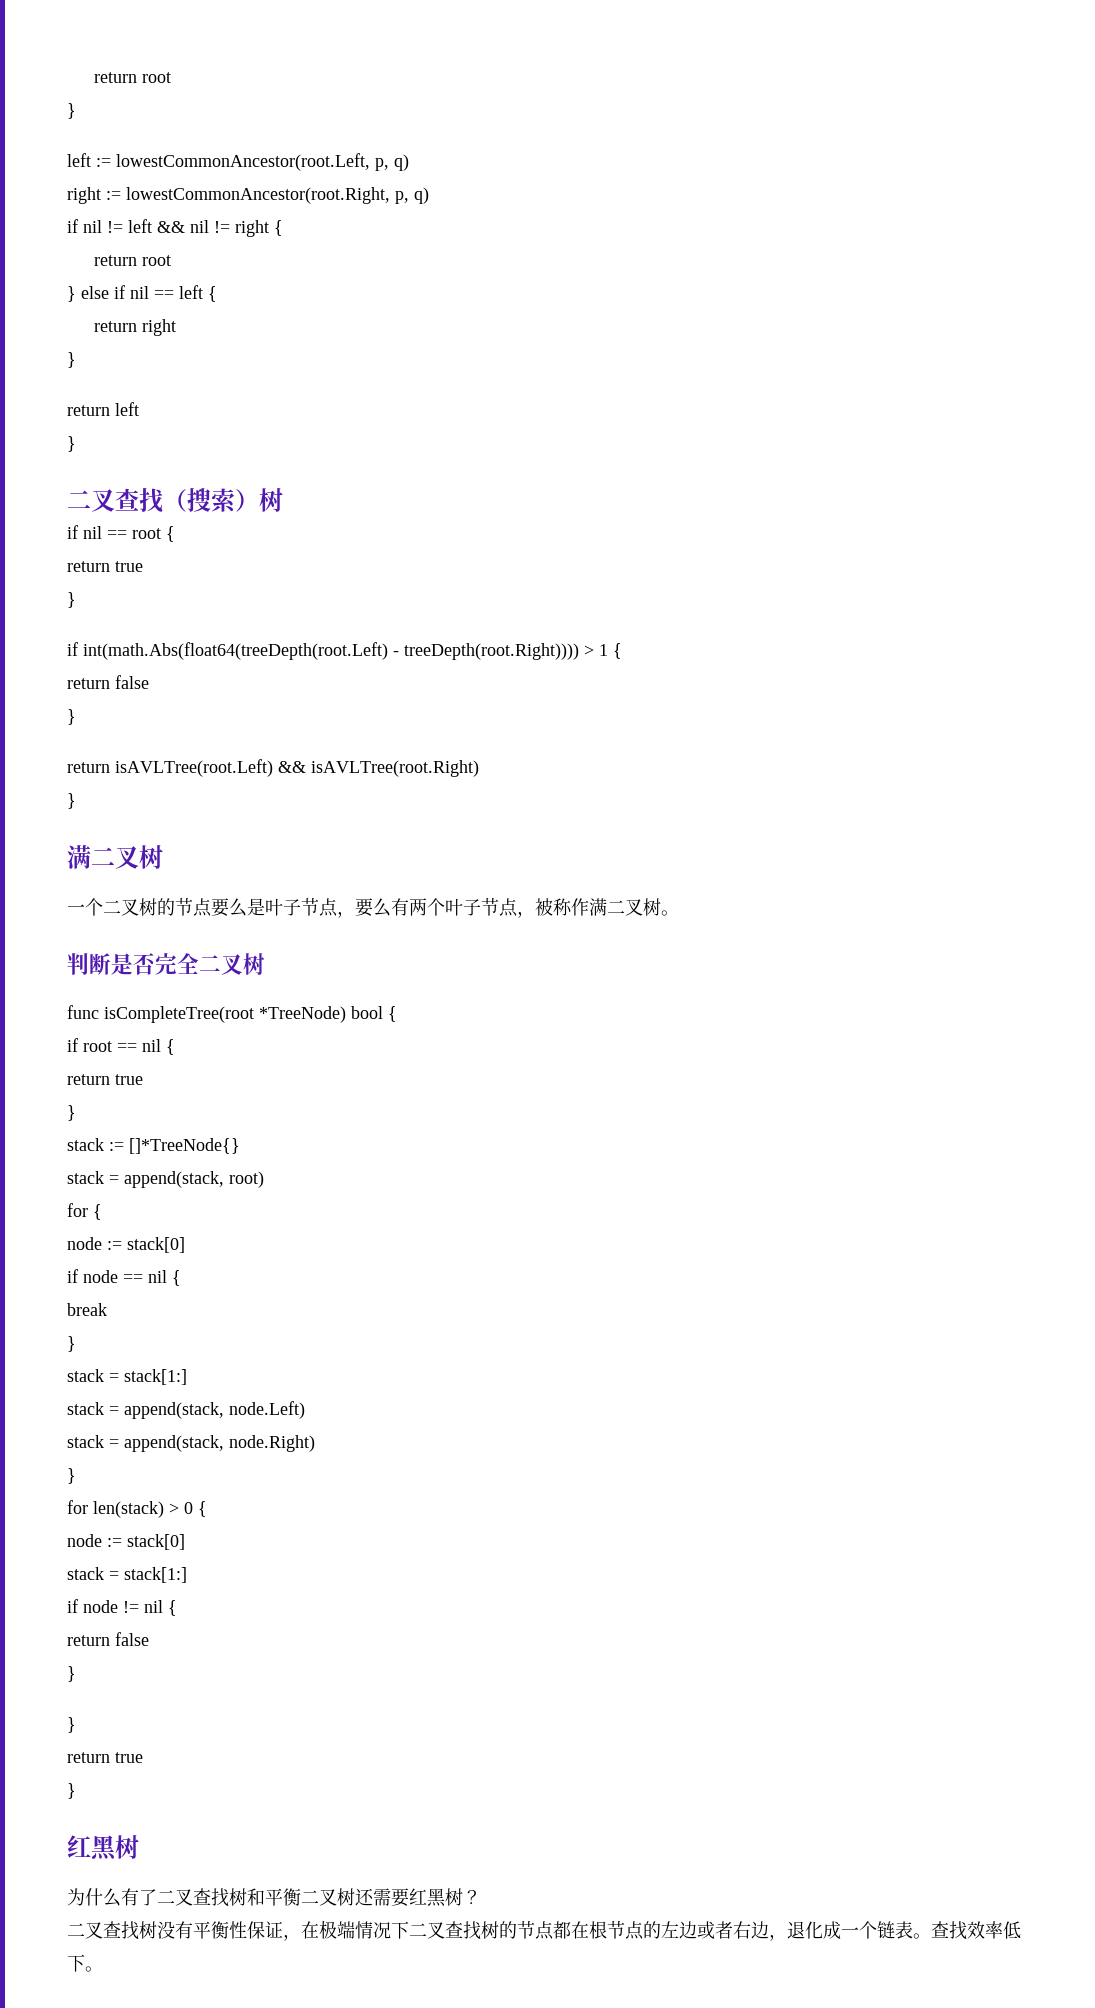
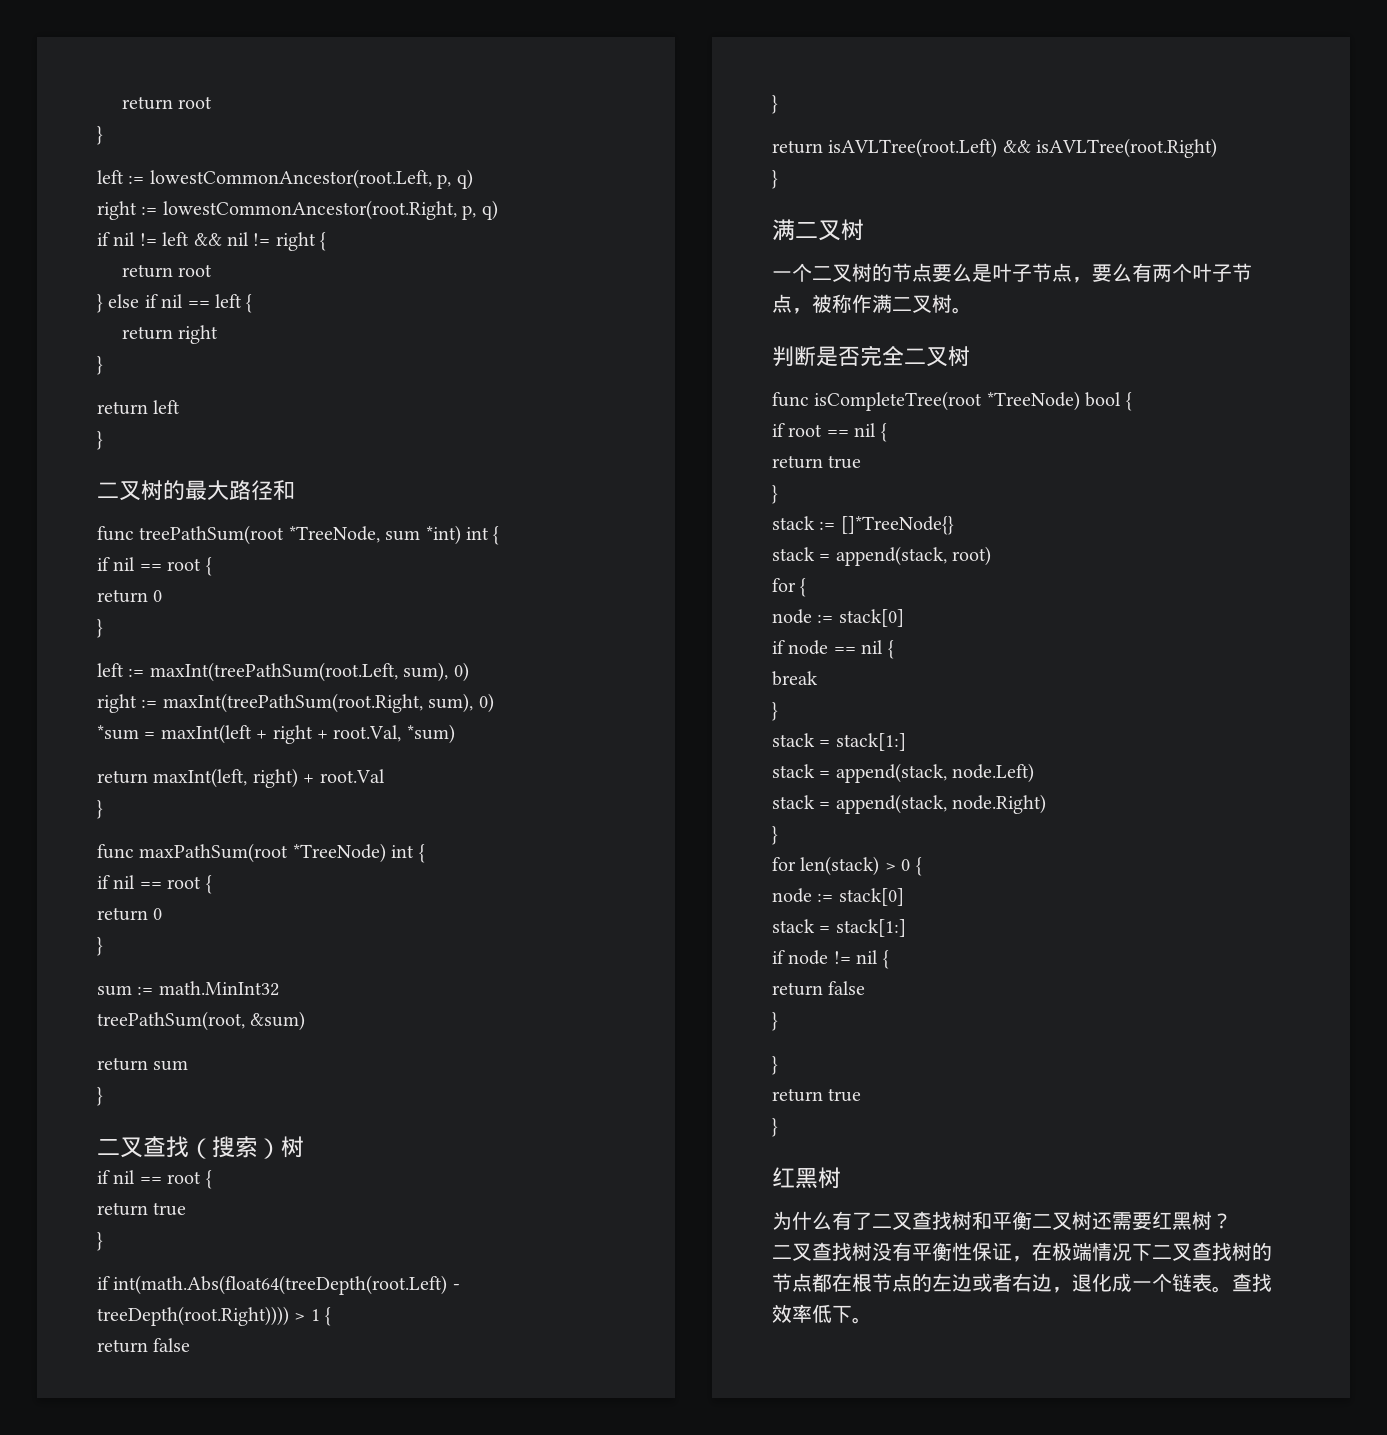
(76, 444) none -> [97,480,295,501] [97,525,500,545] [97,557,212,576] [97,589,163,603] [97,619,103,638] [97,662,469,682] [97,693,494,713] [97,724,455,744] [97,768,385,788] [97,800,103,819] [97,843,425,863] [97,875,212,894] [97,907,163,921] [97,937,103,956] [97,981,279,996] [97,1011,306,1031] [97,1057,189,1071] [97,1087,103,1106] // 二叉树的最大路径和 // func treePathSum(root *TreeNode, sum *int) int { // if nil == root { // return 0 // } // left := maxInt(treePathSum(root.Left, sum), 0) // right := maxInt(treePathSum(root.Right, sum), 0) // *sum = maxInt(left + right + root.Val, *sum) // return maxInt(left, right) + root.Val // } // func maxPathSum(root *TreeNode) int { // if nil == root { // return 0 // } // sum := math.MinInt32 // treePathSum(root, &sum) // return sum // }

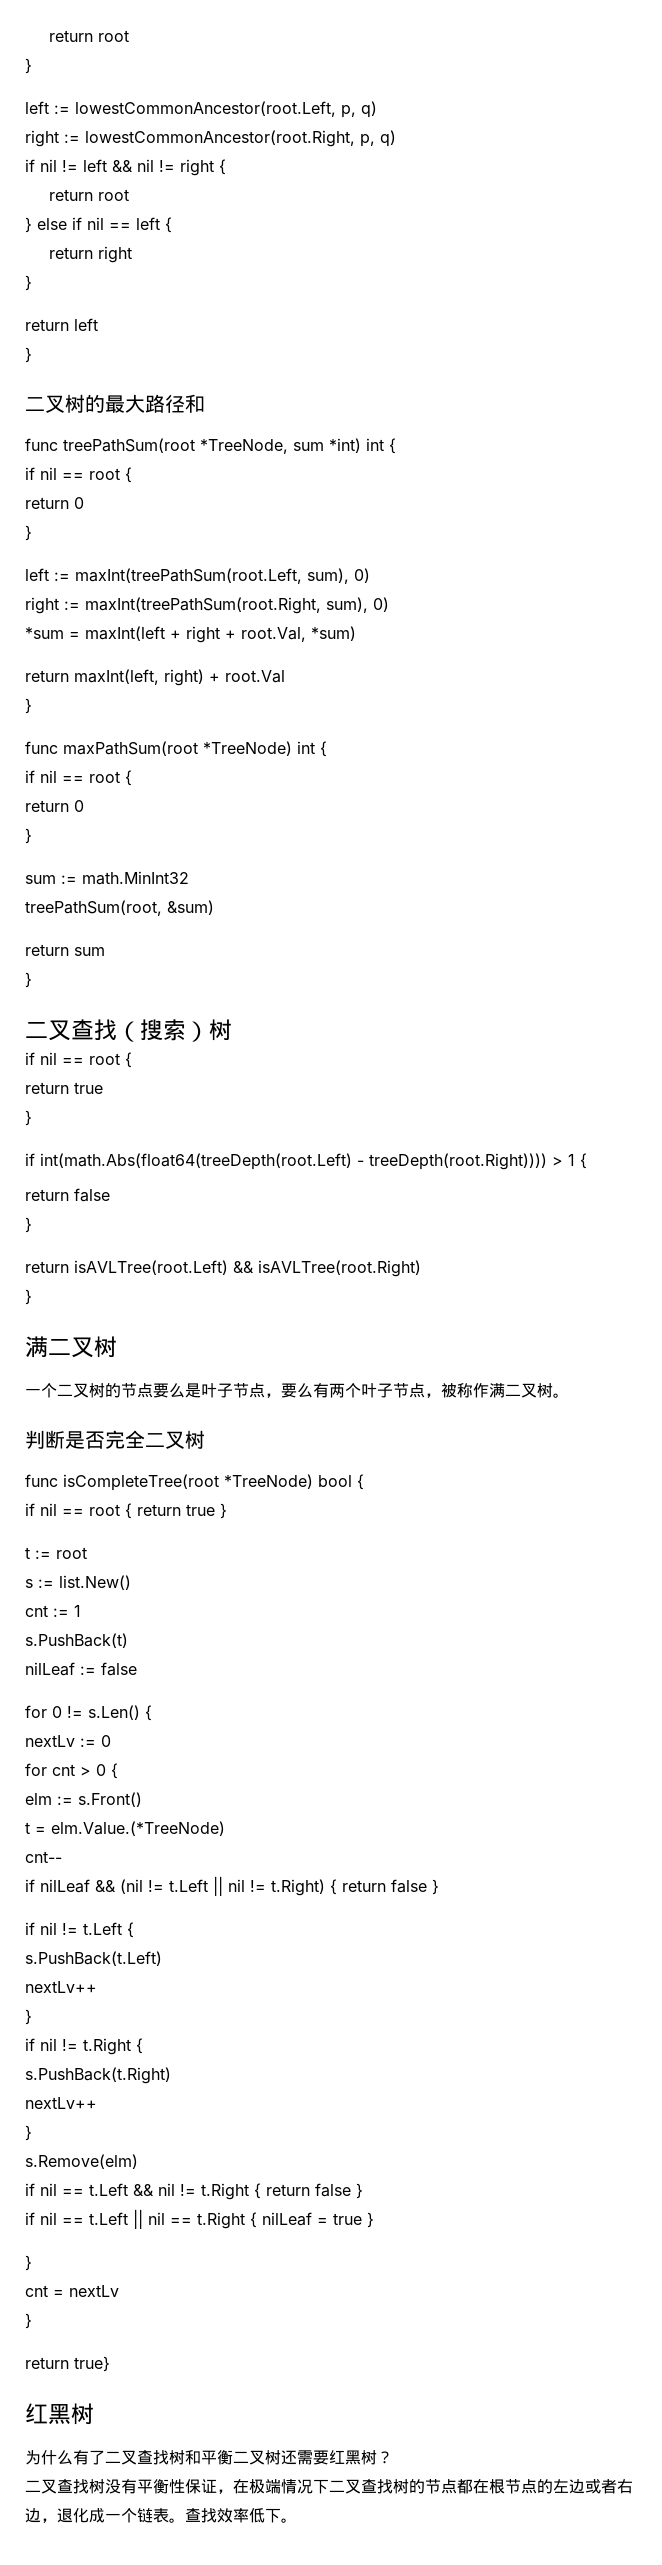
[788,423,887,442] [772,455,862,469] [772,485,778,504] [772,516,954,535] [772,546,992,566] [772,578,807,597] [772,609,904,627] [772,640,894,659] [772,671,818,686] [772,702,778,721] [772,733,906,751] [772,763,1035,783] [772,794,1047,814] [772,826,778,845] [772,856,922,876] [772,888,904,906] [772,919,906,937] [772,950,889,969] [772,981,866,996] root == nil { // return true // } // stack := []*TreeNode{} // stack = append(stack, root) // for { // node := stack[0] // if node == nil { // break // } // stack = stack[1:] // stack = append(stack, node.Left) // stack = append(stack, node.Right) // } // for len(stack) > 0 { // node := stack[0] // stack = stack[1:] // if node != nil { // return false // -> [40,1503,227,1519] [25,1547,87,1559] [25,1575,131,1590] [25,1605,81,1617] [25,1633,128,1648] [25,1662,137,1676] [25,1705,152,1721] [25,1735,111,1747] [25,1763,118,1779] [25,1792,142,1807] [25,1821,225,1836] [25,1851,62,1863] [25,1876,439,1896] [25,1922,134,1938] [25,1951,162,1966] [25,1981,97,1993] [25,2009,32,2025] [25,2038,143,2055] [25,2067,171,2084] [25,2097,97,2109] [25,2125,32,2141] [25,2154,138,2169] [25,2183,363,2200] [25,2209,362,2229] nil == root { return true } // t := root // s := list.New() // cnt := 1 // s.PushBack(t) // nilLeaf := false // for 0 != s.Len() { // nextLv := 0 // for cnt > 0 { // elm := s.Front() // t = elm.Value.(*TreeNode) // cnt-- // if nilLeaf && (nil != t.Left || nil != t.Right) { return false } // if nil != t.Left { // s.PushBack(t.Left) // nextLv++ // } // if nil != t.Right { // s.PushBack(t.Right) // nextLv++ // } // s.Remove(elm) // if nil == t.Left && nil != t.Right { return false } // if nil == t.Left || nil == t.Right { nilLeaf = true
[772,1088,862,1102] [772,1118,778,1137] return true // } -> [25,2285,119,2297] [25,2313,32,2329] [25,2356,110,2372] cnt = nextLv // } // return true}

